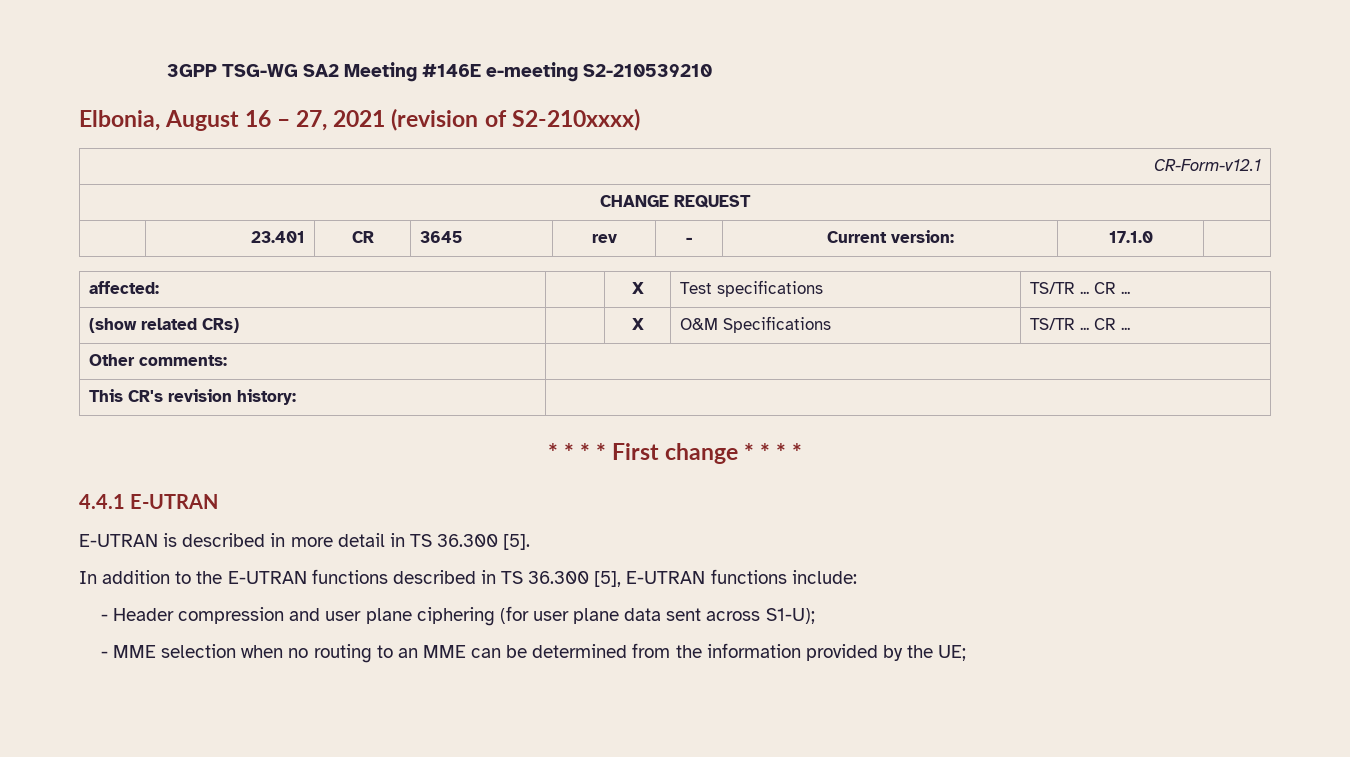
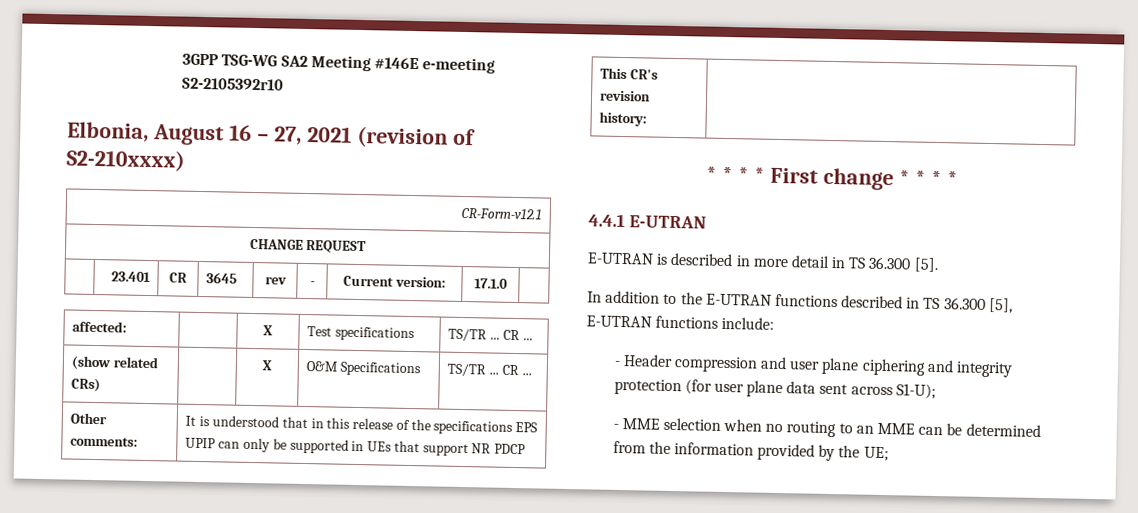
[583,64,713,77] S2-210539210 -> [182,77,285,91] S2-2105392r10
(227, 360) none -> [185,415,539,435] [185,437,527,457] It is understood that in this release of the specifications EPS UPIP can only be supported in UEs that support NR PDCP
(495, 616) none -> [926,359,1014,378] [613,378,682,396] and integrity protection

